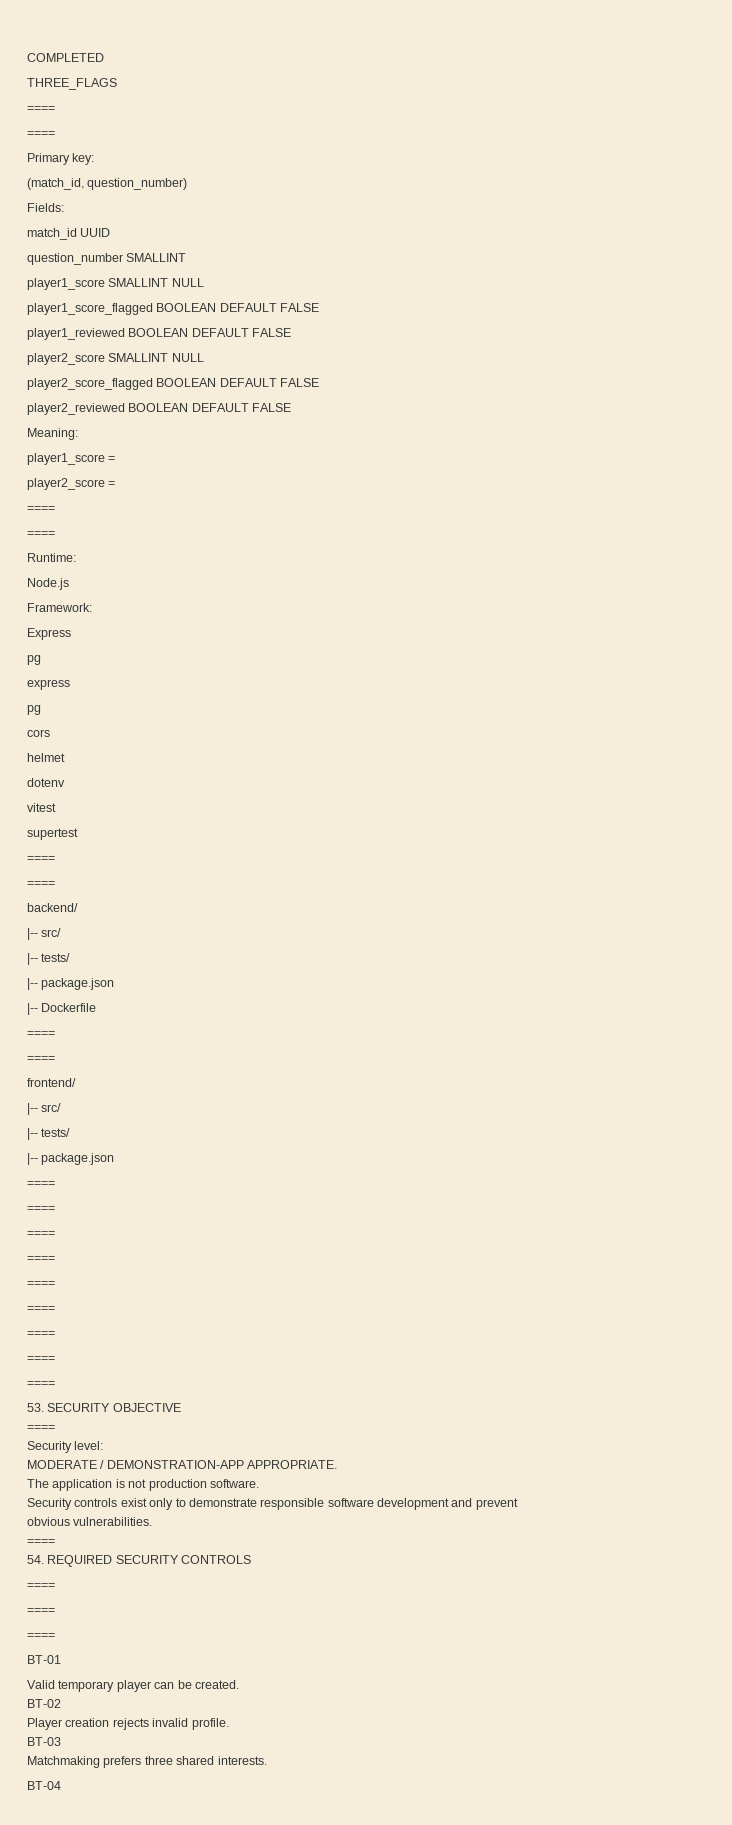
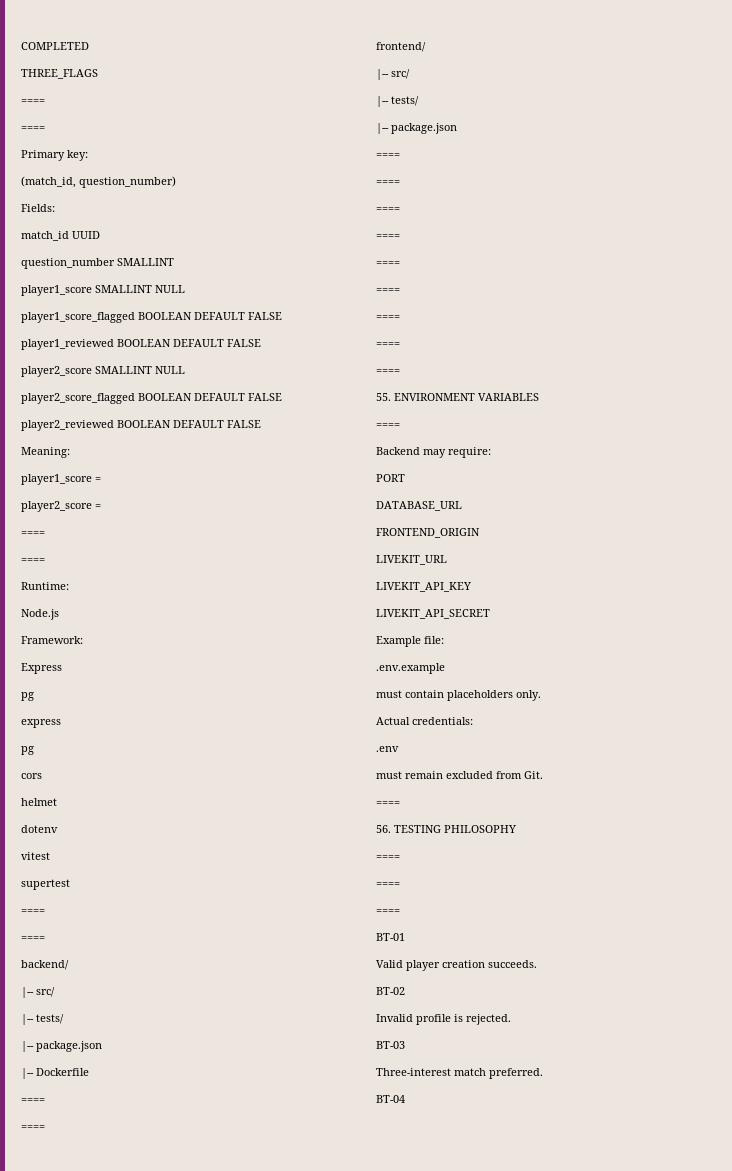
[27,1403,181,1412] [27,1425,55,1431] [27,1441,104,1453] [27,1460,338,1469] [27,1479,259,1491] [27,1498,518,1510] [27,1517,153,1526] [27,1539,55,1545] [27,1555,252,1567] 53. SECURITY OBJECTIVE // ==== // Security level: // MODERATE / DEMONSTRATION-APP APPROPRIATE. // The application is not production software. // Security controls exist only to demonstrate responsible software development and prevent // obvious vulnerabilities. // ==== // 54. REQUIRED SECURITY CONTROLS -> [376,393,539,401] [376,423,400,428] [376,447,491,458] [376,474,405,482] [376,501,462,511] [376,528,480,538] [376,555,447,565] [376,582,471,592] [376,609,490,619] [376,636,444,647] [376,663,445,674] [376,690,541,701] [376,717,473,725] [376,746,399,752] [376,771,543,779] [376,801,400,806] [376,825,516,833] 55. ENVIRONMENT VARIABLES // ==== // Backend may require: // PORT // DATABASE_URL // FRONTEND_ORIGIN // LIVEKIT_URL // LIVEKIT_API_KEY // LIVEKIT_API_SECRET // Example file: // .env.example // must contain placeholders only. // Actual credentials: // .env // must remain excluded from Git. // ==== // 56. TESTING PHILOSOPHY
[58,1680,239,1692] [27,1699,61,1708] [27,1718,229,1730] [27,1737,61,1746] [27,1756,267,1768] temporary player can be created. // BT-02 // Player creation rejects invalid profile. // BT-03 // Matchmaking prefers three shared interests. -> [406,960,537,971] [376,987,405,995] [376,1014,511,1025] [376,1041,405,1049] [376,1068,543,1079] player creation succeeds. // BT-02 // Invalid profile is rejected. // BT-03 // Three-interest match preferred.

